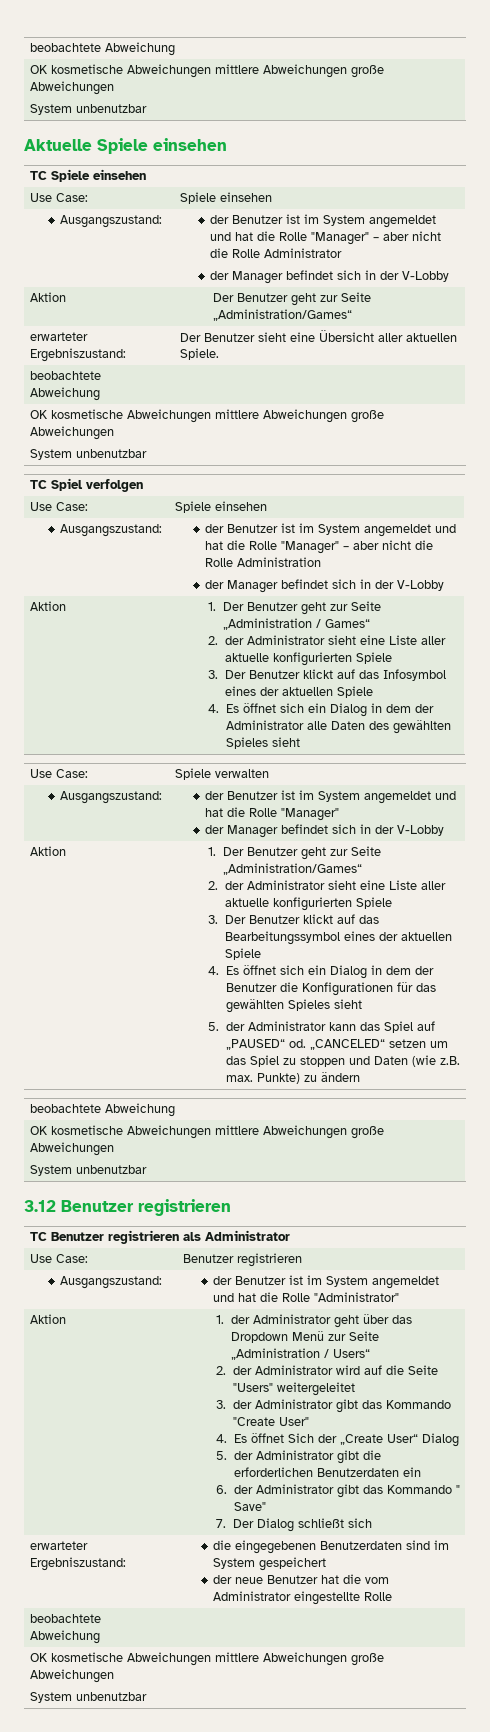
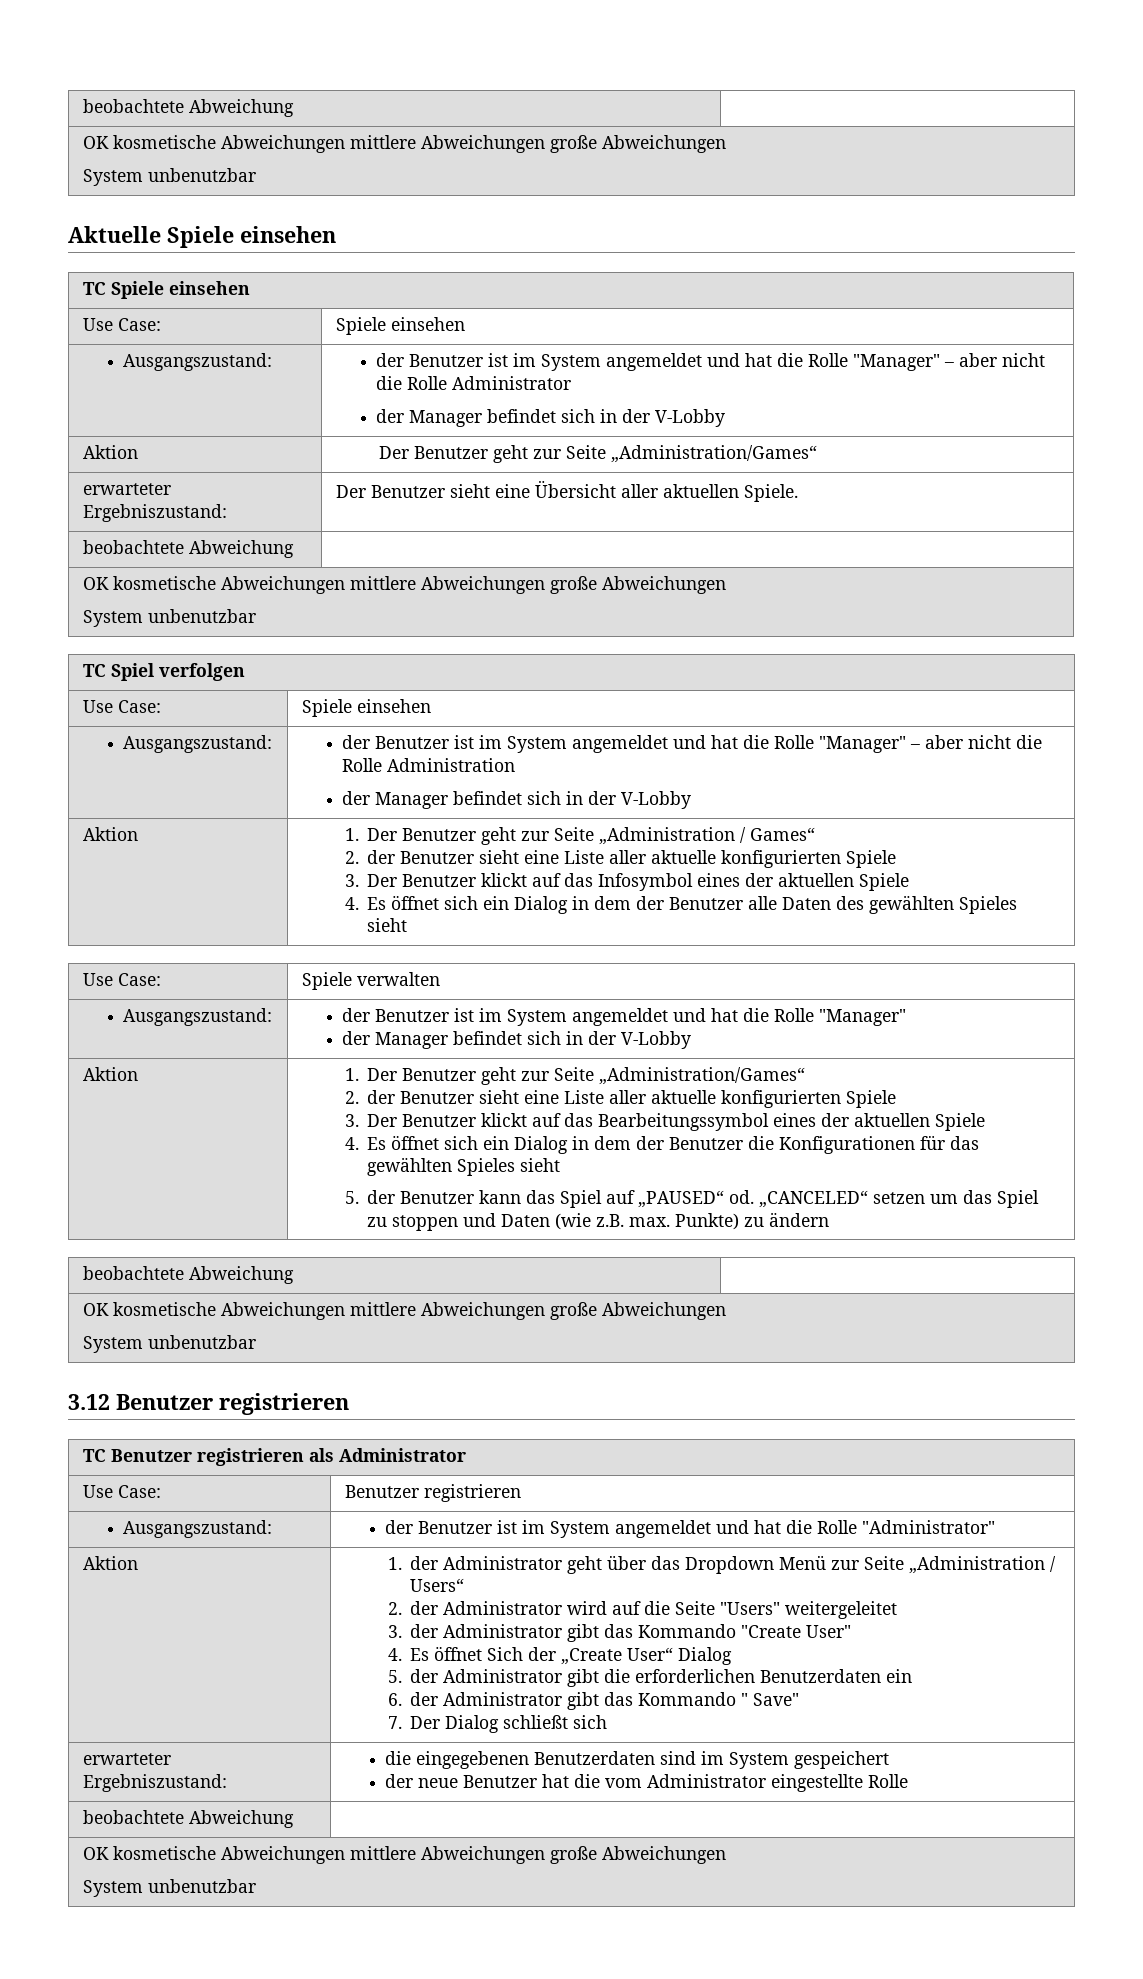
[246,635,325,645] Administrator -> [400,851,475,864] Benutzer
[225,720,304,730] Administrator -> [669,897,744,910] Benutzer
[246,880,325,890] Administrator -> [400,1091,475,1104] Benutzer
[247,1021,326,1031] Administrator -> [400,1191,475,1204] Benutzer

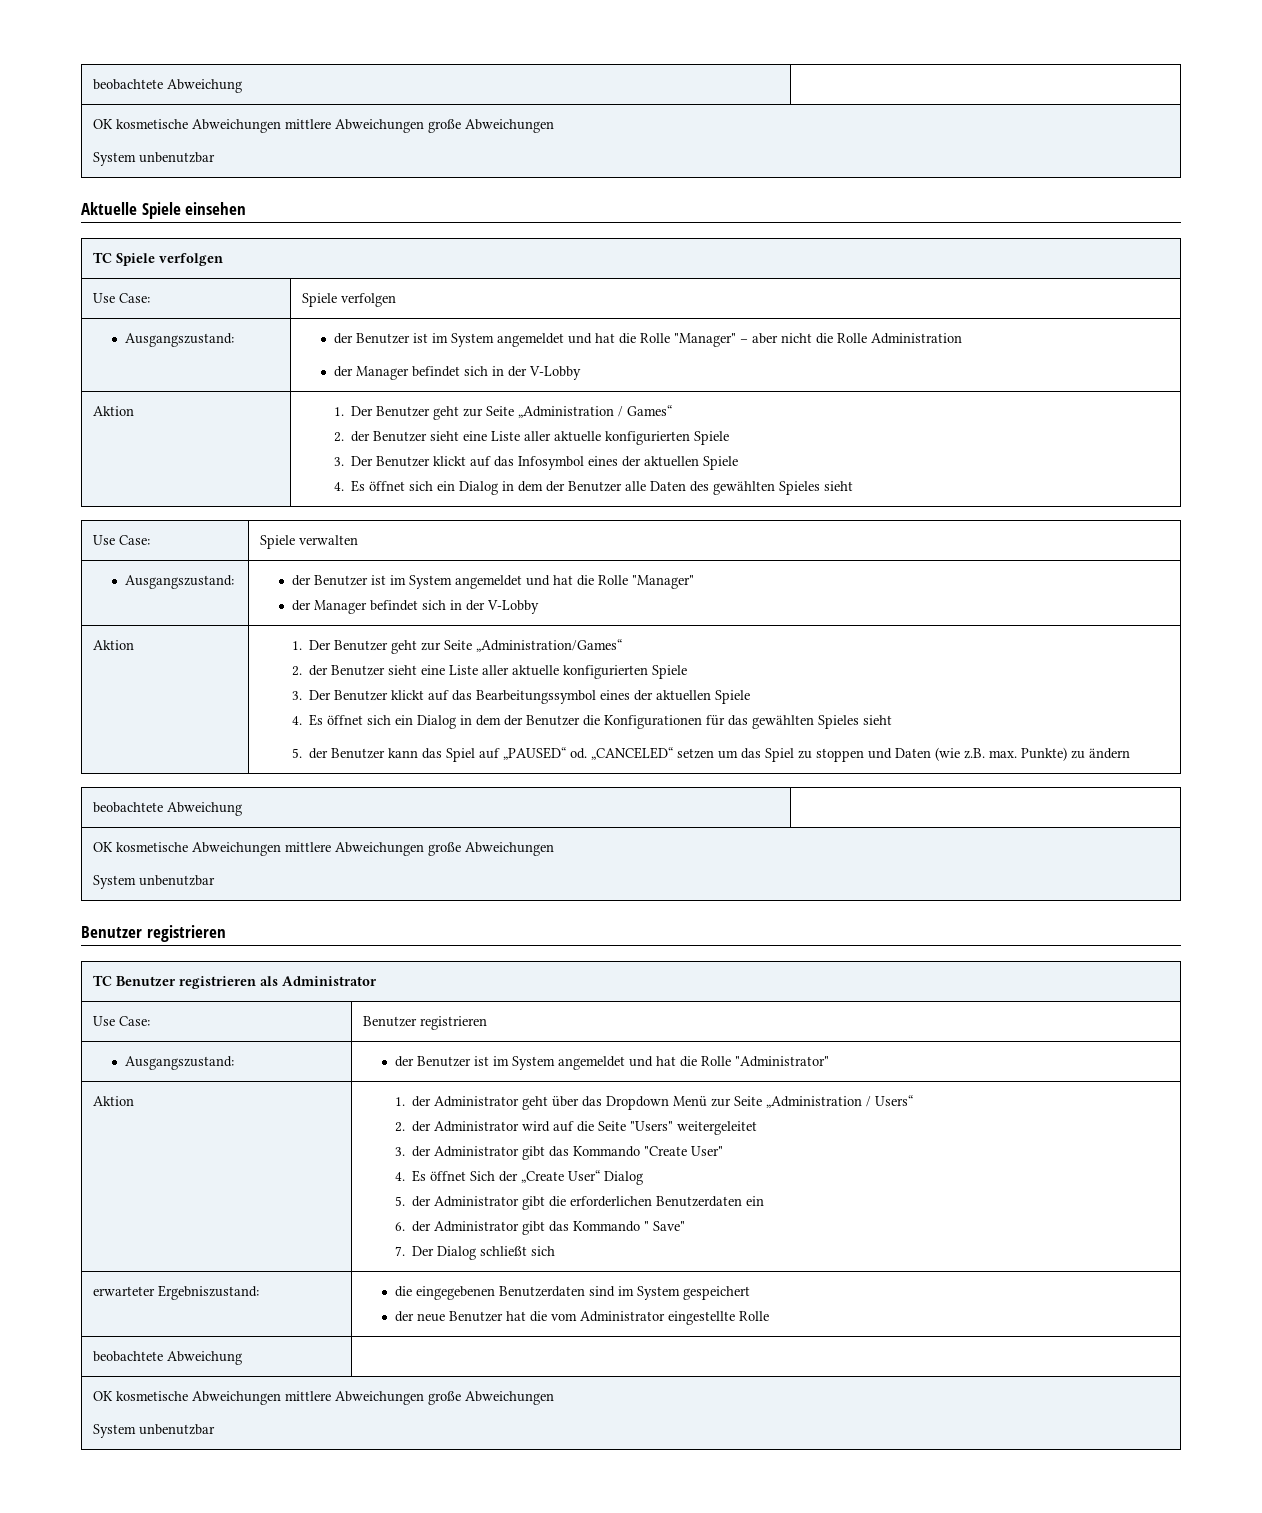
[168,281,250,295] [82,318,161,331] [335,317,465,335] [123,353,273,371] [376,353,1046,371] [376,376,572,390] [376,409,726,427] [82,445,138,459] [378,445,817,463] [82,483,171,495] [82,504,227,522] [335,480,798,502] [82,540,294,558] [82,576,726,594] [82,609,256,627] [82,663,154,681] einsehen // Use Case: | Spiele einsehen // Ausgangszustand: | der Benutzer ist im System angemeldet und hat die Rolle "Manager" – aber nicht die Rolle Administrator // der Manager befindet sich in der V-Lobby // Aktion | Der Benutzer geht zur Seite „Administration/Games“ // erwarteter Ergebniszustand: | Der Benutzer sieht eine Übersicht aller aktuellen Spiele. // beobachtete Abweichung | // OK kosmetische Abweichungen mittlere Abweichungen große Abweichungen // System unbenutzbar // TC Spiel -> (155, 259) none
[356,699,431,713] einsehen -> [340,293,396,307] verfolgen
[68,1394,110,1410] 3.12 -> (215, 880) none

